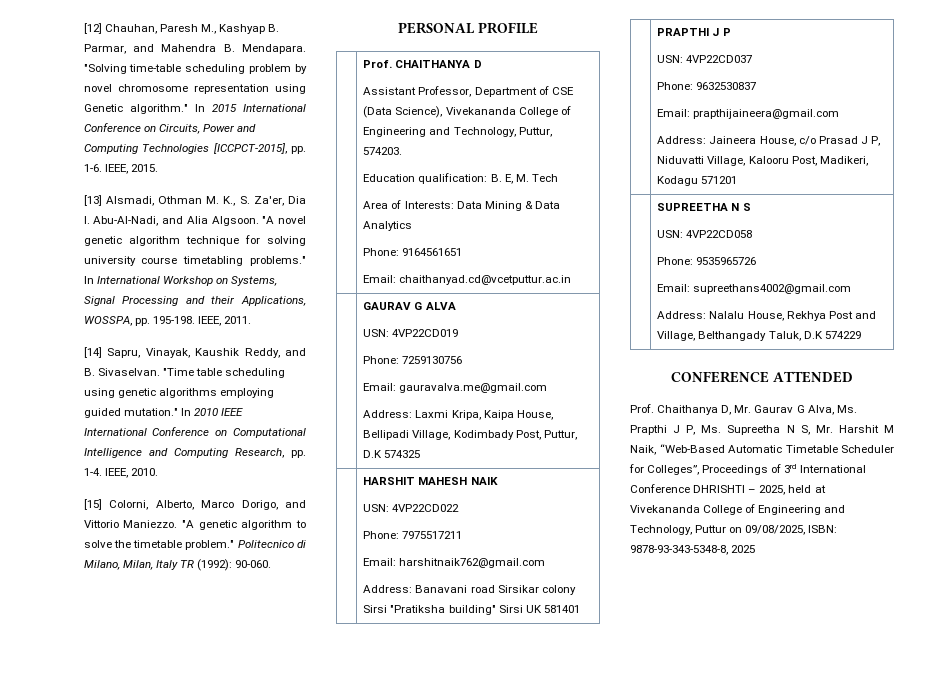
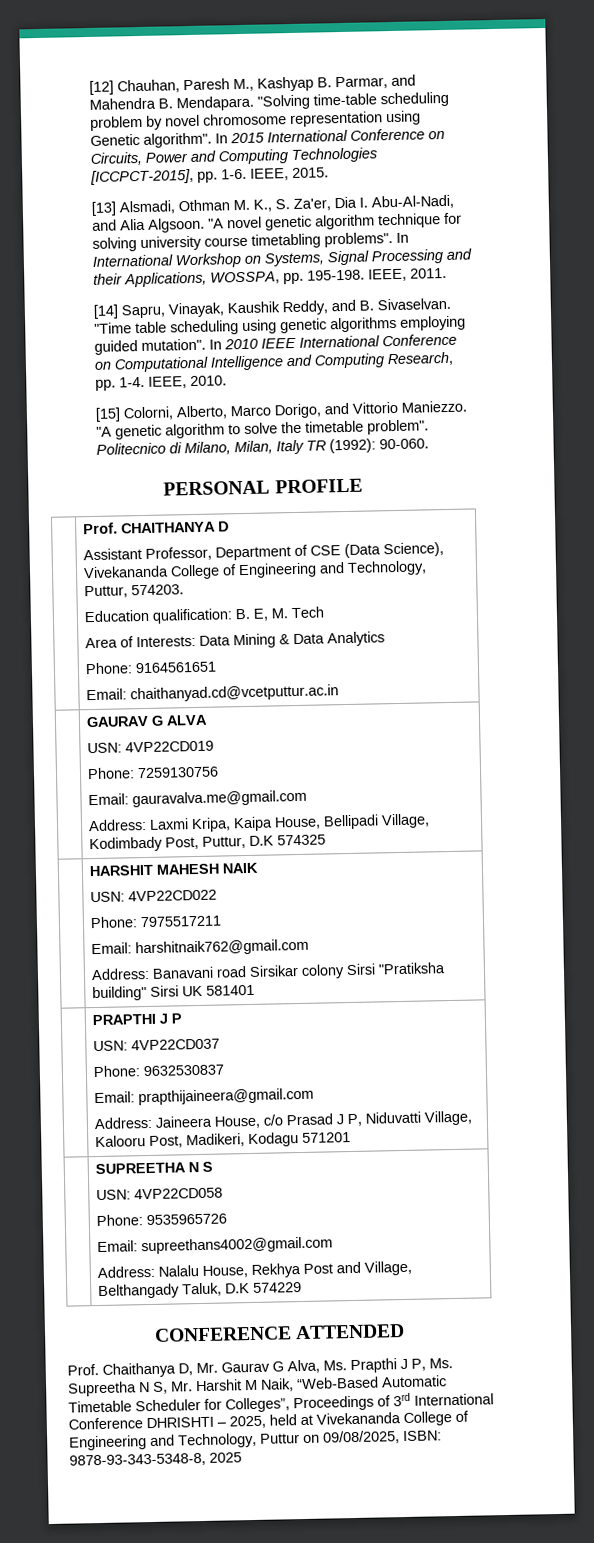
[129,104,188,114] algorithm." -> [142,132,212,148] algorithm".
[250,256,306,266] problems." -> [323,232,393,248] problems".
[123,408,178,416] mutation." -> [140,338,206,352] mutation".
[185,540,235,550] problem." -> [366,419,429,435] problem".

